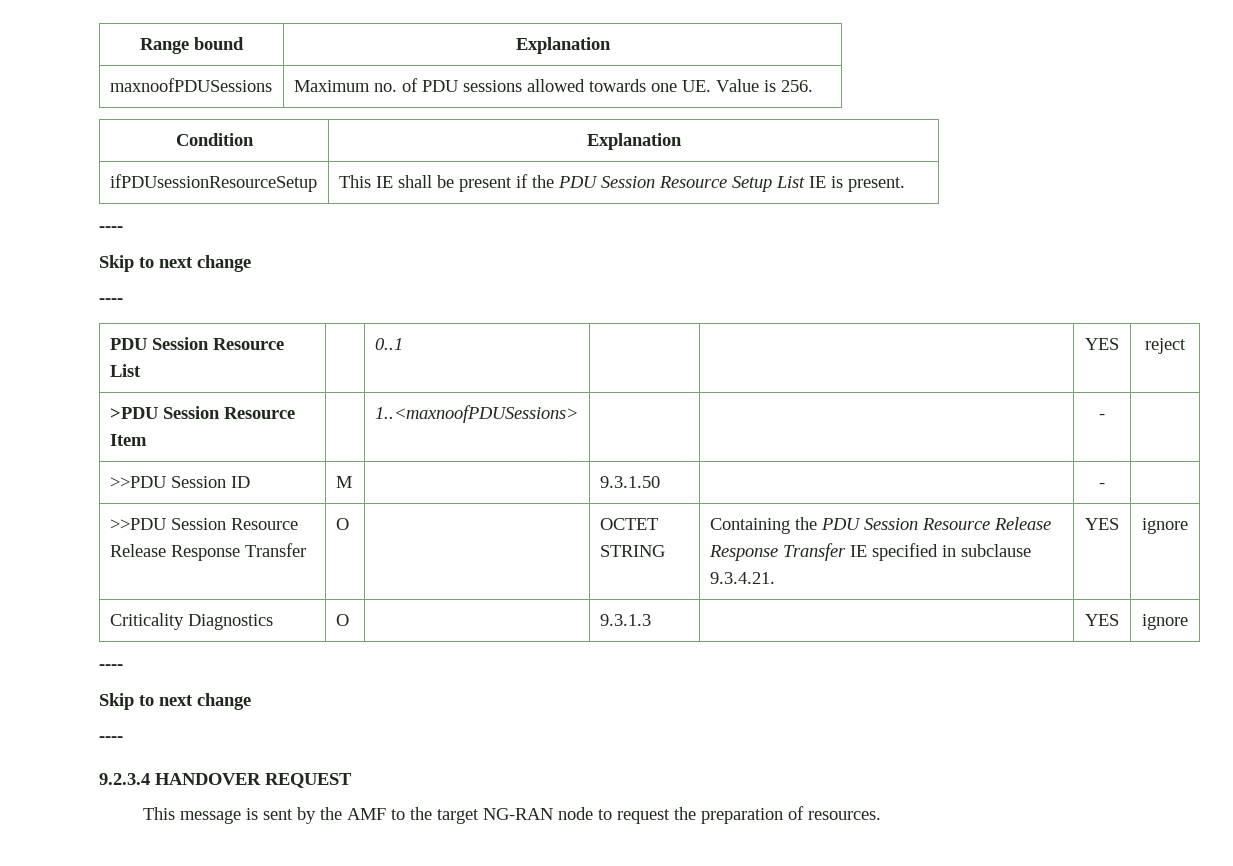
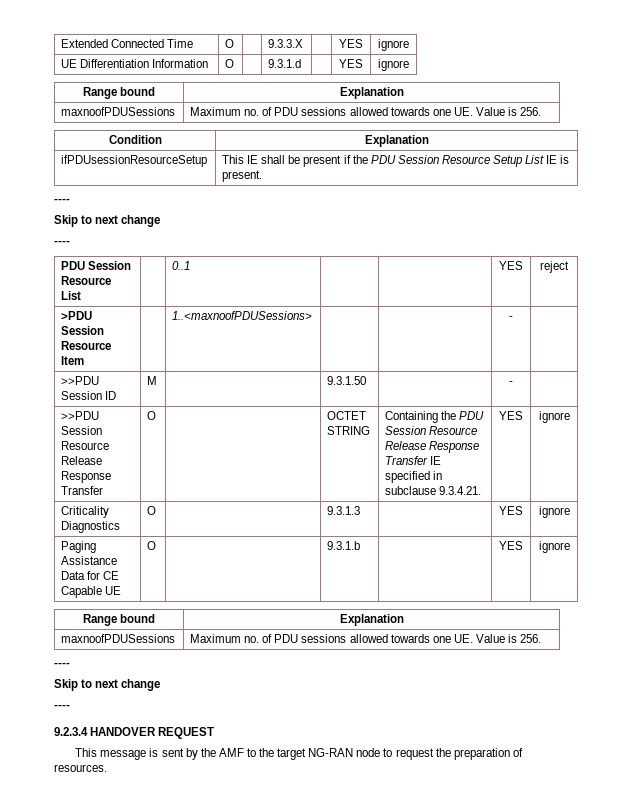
(140, 46) none -> [61,39,194,48] [225,39,235,48] [268,39,304,48] [339,39,363,48] [378,39,409,51] [61,59,209,68] [225,59,235,68] [268,59,302,68] [339,59,363,68] [378,59,409,71] Extended Connected Time | O | | 9.3.3.X | | YES | ignore // UE Differentiation Information | O | | 9.3.1.d | | YES | ignore //
(1188, 622) none -> [61,541,97,553] [61,556,118,565] [61,571,120,580] [61,586,122,598] [147,541,157,550] [327,541,361,550] [499,541,523,550] [538,541,570,553] [82,614,156,626] [339,614,404,626] [61,634,176,643] [190,634,542,643] // Paging Assistance Data for CE Capable UE | O | | 9.3.1.b | | YES | ignore // Range bound | Explanation // maxnoofPDUSessions | Maximum no. of PDU sessions allowed towards one UE. Value is 256.

